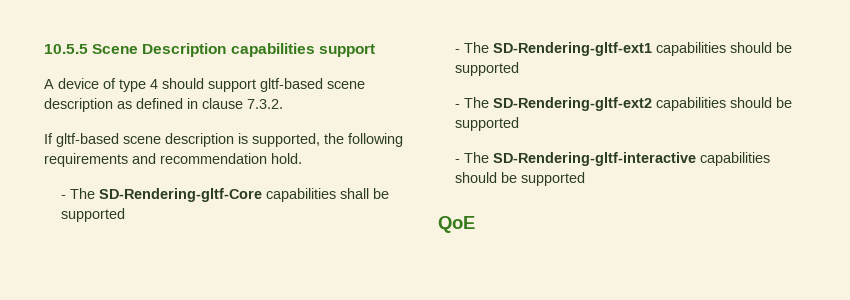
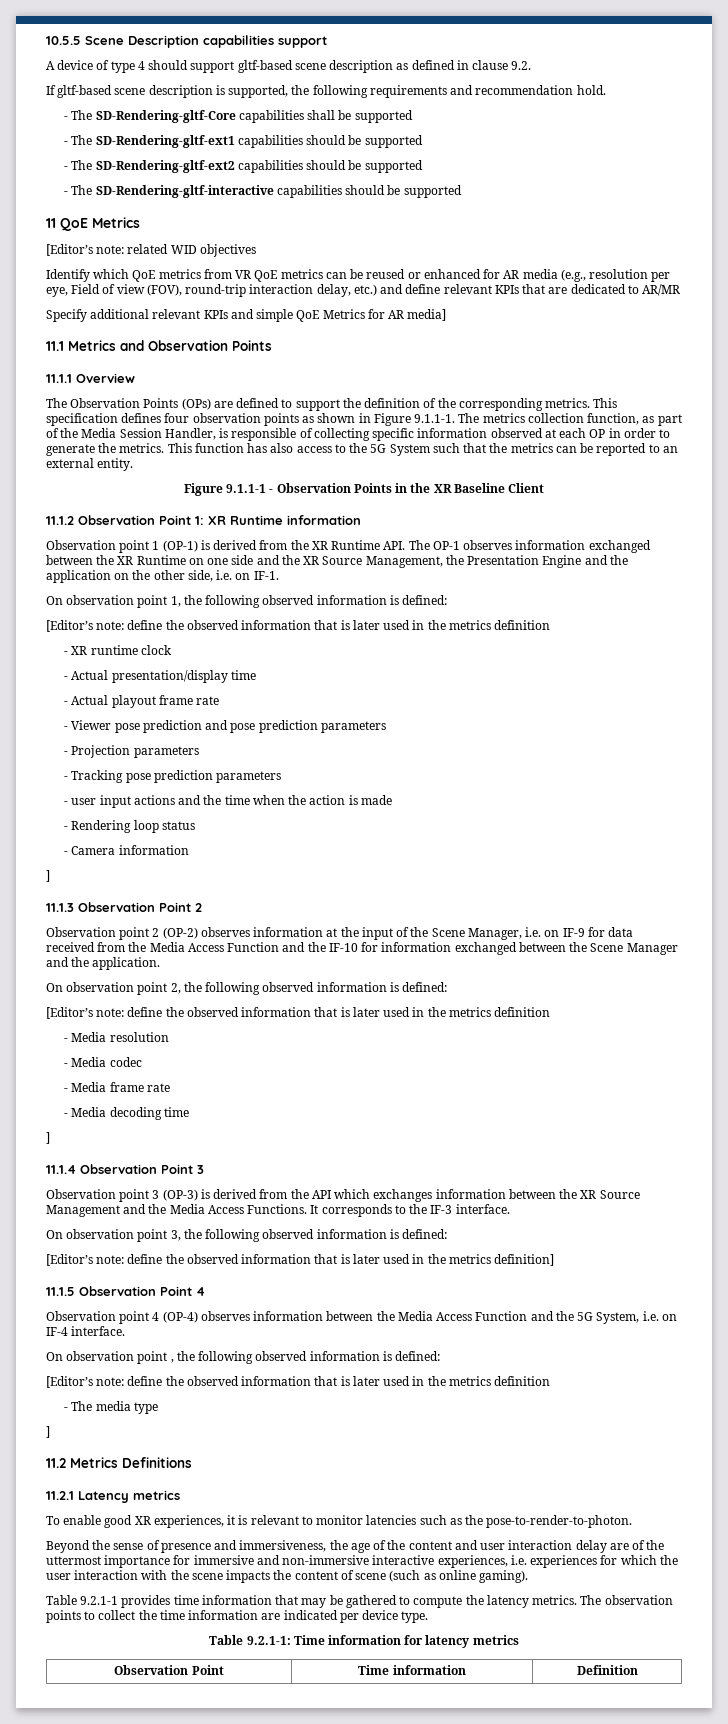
[247,99,283,109] 7.3.2. -> [511,61,532,70] 9.2.
[438,216,475,233] QoE -> [46,217,140,231] [46,244,256,257] [46,269,671,282] [46,284,681,297] [46,309,447,322] [46,340,272,351] [46,373,135,383] [46,398,618,411] [46,413,682,426] [46,428,671,441] [46,443,678,456] [46,458,134,471] [183,483,545,496] [46,515,361,525] [46,540,651,553] [46,555,628,568] [46,570,279,583] [46,595,448,608] [46,620,551,632] [64,645,172,655] [64,670,256,683] [64,695,220,708] [64,720,386,733] [64,745,199,758] [64,770,282,783] [64,795,392,808] [64,820,195,833] [64,845,189,855] [46,870,50,882] [46,902,202,912] [46,927,634,940] [46,942,678,955] [46,957,161,970] [46,982,448,995] [46,1007,551,1019] [64,1032,169,1042] [64,1057,142,1067] [64,1082,170,1092] [64,1107,189,1120] [46,1132,50,1144] [46,1164,204,1174] [46,1189,640,1202] [46,1204,510,1217] [46,1229,448,1242] [46,1254,555,1266] [46,1286,205,1296] [46,1311,677,1324] [46,1326,126,1336] [46,1351,441,1364] [46,1376,551,1388] [64,1401,158,1414] [46,1426,50,1438] [46,1457,192,1468] [46,1490,180,1503] [46,1515,633,1528] [46,1540,665,1553] [46,1555,678,1568] [46,1570,529,1583] [46,1595,673,1608] [46,1610,429,1623] [209,1635,519,1648] [114,1665,224,1675] [358,1665,466,1675] [576,1665,638,1675] 11 QoE Metrics // [Editor’s note: related WID objectives // Identify which QoE metrics from VR QoE metrics can be reused or enhanced for AR media (e.g., resolution per eye, Field of view (FOV), round-trip interaction delay, etc.) and define relevant KPIs that are dedicated to AR/MR // Specify additional relevant KPIs and simple QoE Metrics for AR media] // 11.1 Metrics and Observation Points // 11.1.1 Overview // The Observation Points (OPs) are defined to support the definition of the corresponding metrics. This specification defines four observation points as shown in Figure 9.1.1-1. The metrics collection function, as part of the Media Session Handler, is responsible of collecting specific information observed at each OP in order to generate the metrics. This function has also access to the 5G System such that the metrics can be reported to an external entity. // Figure 9.1.1-1 - Observation Points in the XR Baseline Client // 11.1.2 Observation Point 1: XR Runtime information // Observation point 1 (OP-1) is derived from the XR Runtime API. The OP-1 observes information exchanged between the XR Runtime on one side and the XR Source Management, the Presentation Engine and the application on the other side, i.e. on IF-1. // On observation point 1, the following observed information is defined: // [Editor’s note: define the observed information that is later used in the metrics definition // - XR runtime clock // - Actual presentation/display time // - Actual playout frame rate // - Viewer pose prediction and pose prediction parameters // - Projection parameters // - Tracking pose prediction parameters // - user input actions and the time when the action is made // - Rendering loop status // - Camera information // ] // 11.1.3 Observation Point 2 // Observation point 2 (OP-2) observes information at the input of the Scene Manager, i.e. on IF-9 for data received from the Media Access Function and the IF-10 for information exchanged between the Scene Manager and the application. // On observation point 2, the following observed information is defined: // [Editor’s note: define the observed information that is later used in the metrics definition // - Media resolution // - Media codec // - Media frame rate // - Media decoding time // ] // 11.1.4 Observation Point 3 // Observation point 3 (OP-3) is derived from the API which exchanges information between the XR Source Management and the Media Access Functions. It corresponds to the IF-3 interface. // On observation point 3, the following observed information is defined: // [Editor’s note: define the observed information that is later used in the metrics definition] // 11.1.5 Observation Point 4 // Observation point 4 (OP-4) observes information between the Media Access Function and the 5G System, i.e. on IF-4 interface. // On observation point , the following observed information is defined: // [Editor’s note: define the observed information that is later used in the metrics definition // - The media type // ] // 11.2 Metrics Definitions // 11.2.1 Latency metrics // To enable good XR experiences, it is relevant to monitor latencies such as the pose-to-render-to-photon. // Beyond the sense of presence and immersiveness, the age of the content and user interaction delay are of the uttermost importance for immersive and non-immersive interactive experiences, i.e. experiences for which the user interaction with the scene impacts the content of scene (such as online gaming). // Table 9.2.1-1 provides time information that may be gathered to compute the latency metrics. The observation points to collect the time information are indicated per device type. // Table 9.2.1-1: Time information for latency metrics // Observation Point | Time information | Definition

